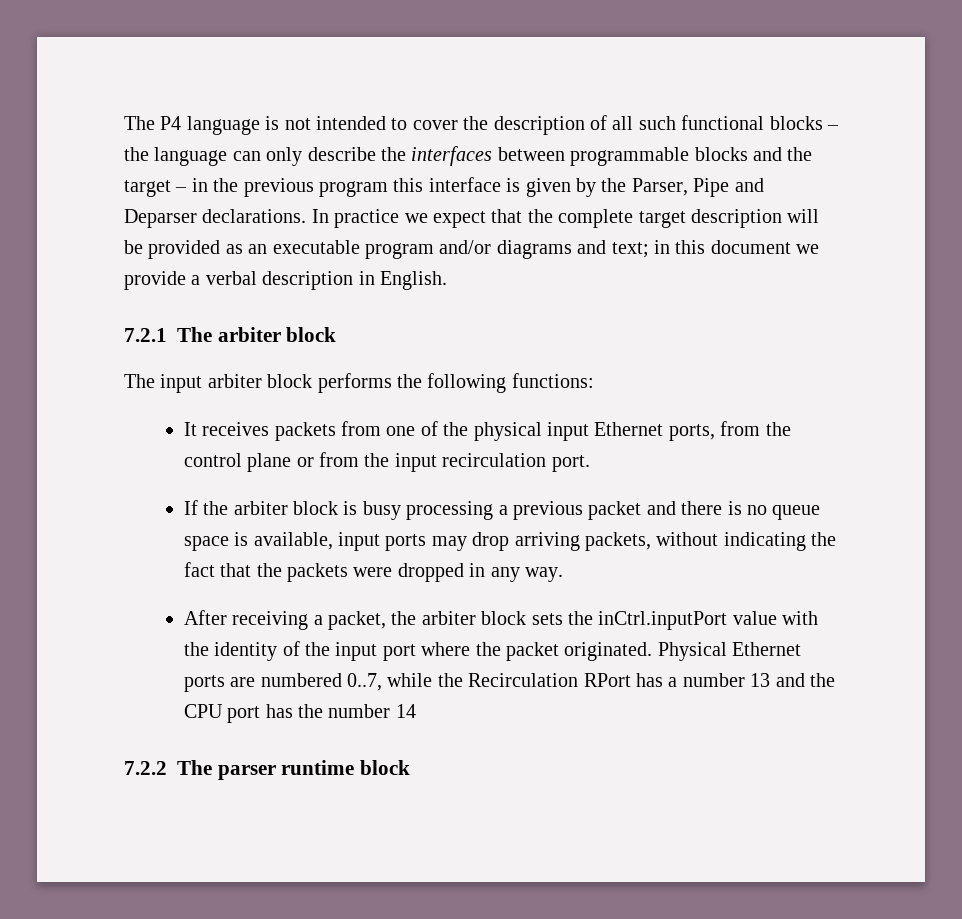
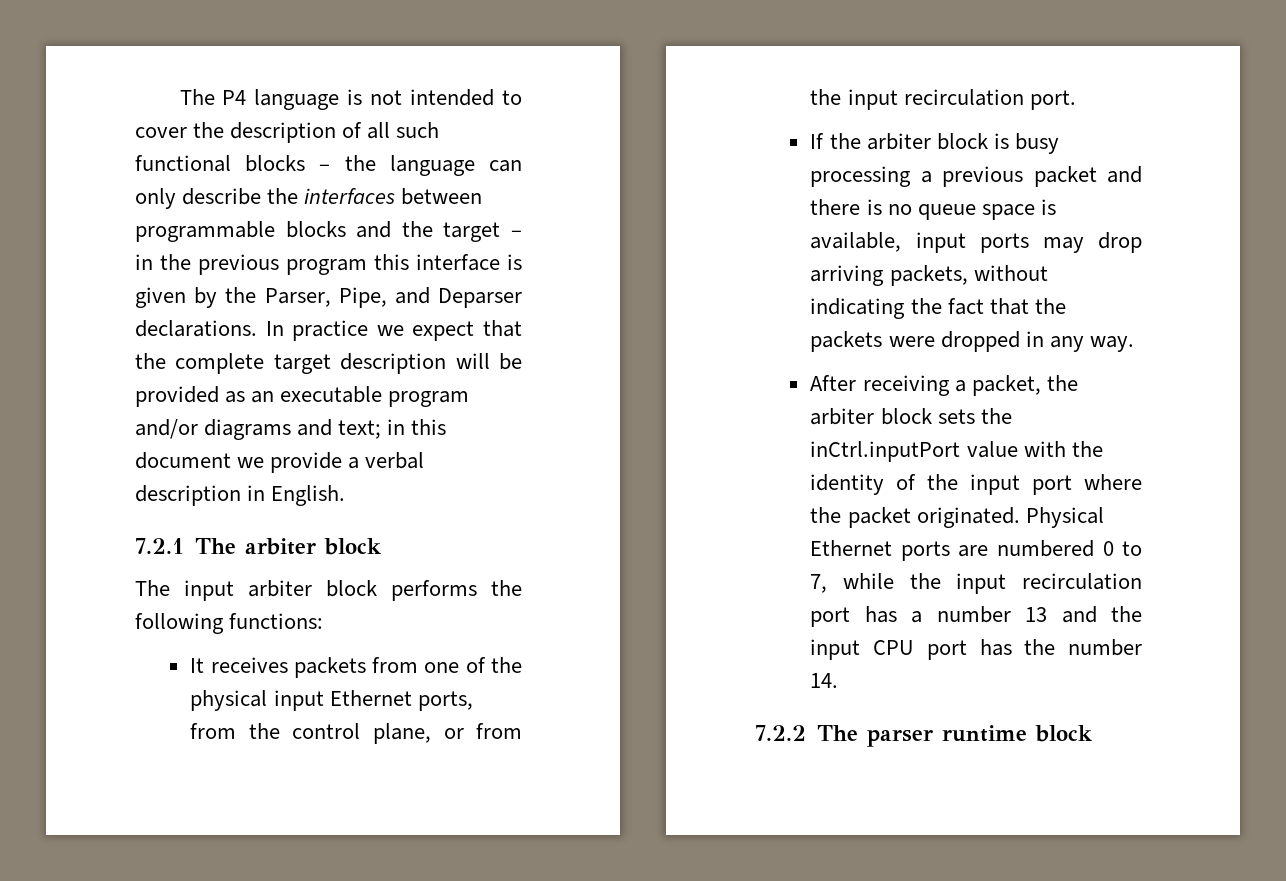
[693,178,730,197] Pipe -> [338,287,387,308] Pipe,
[247,453,292,472] plane -> [372,723,431,744] plane,
[347,673,631,691] 0..7, while the Recirculation RPort -> [1102,541,1142,556] [810,573,1142,594] [810,607,851,627] 0 to 7, while the input recirculation port
(836, 680) none -> [810,639,861,660] input
[395,704,416,718] 14 -> [810,673,839,688] 14.

